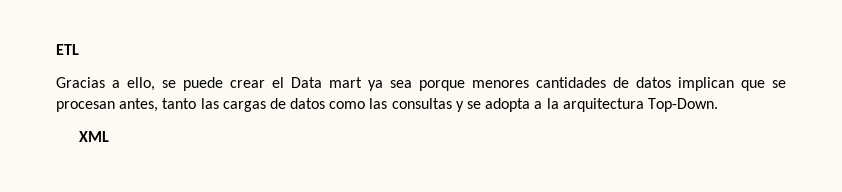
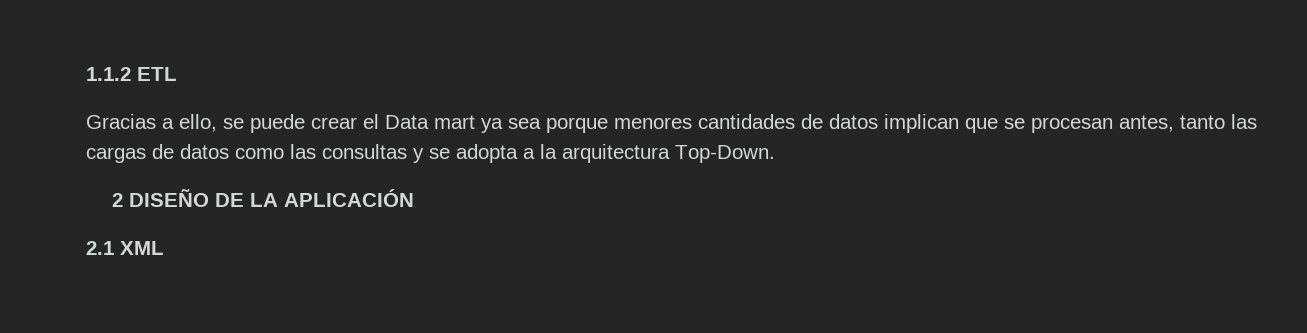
(56, 49) none -> [86,67,131,81] 1.1.2
(718, 105) none -> [112,189,415,207] [86,241,114,255] 2 DISEÑO DE LA APLICACIÓN // 2.1

